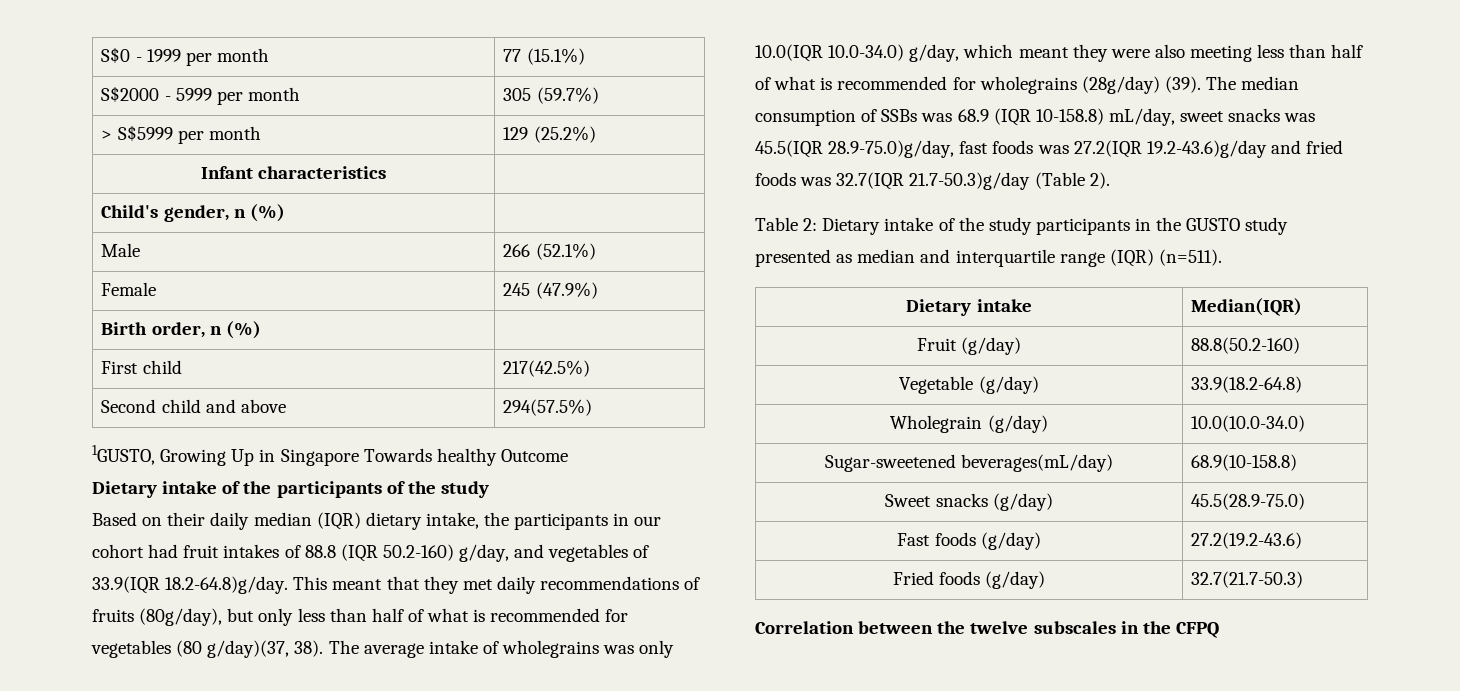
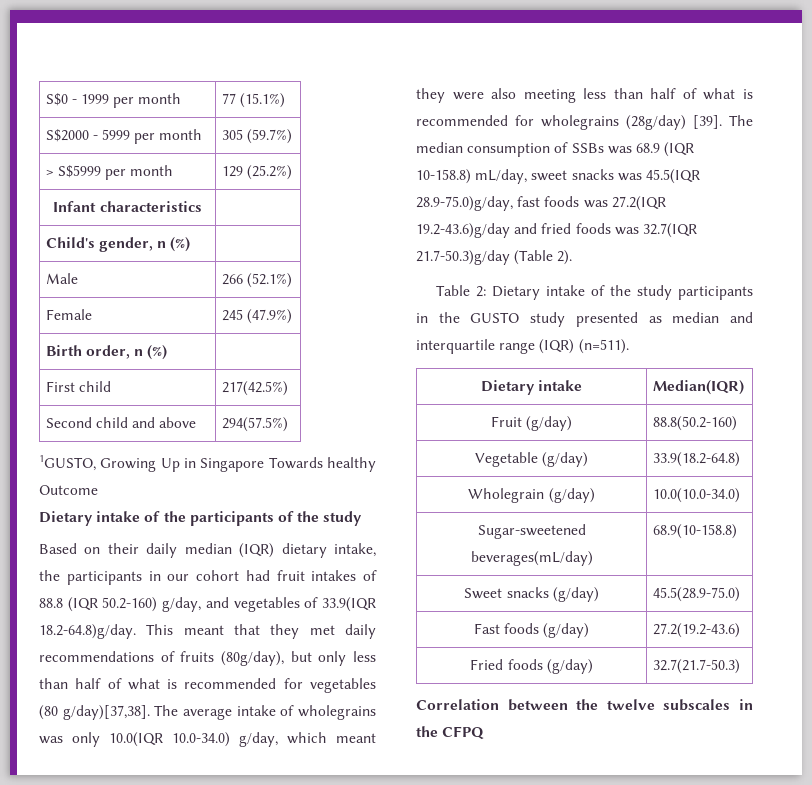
[207,640,324,658] g/day)(37, 38). -> [62,705,150,720] g/day)[37,38].
[1164,76,1201,93] (39). -> [693,115,722,129] [39].

